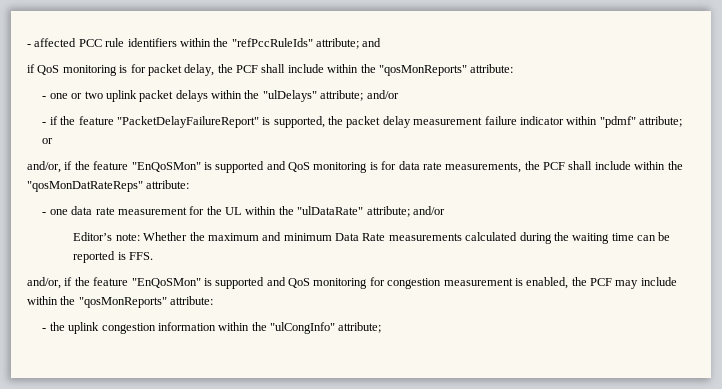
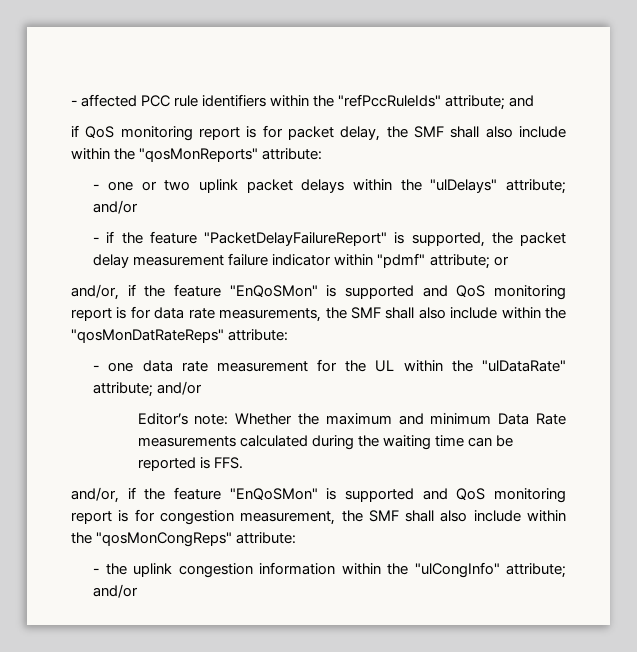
(117, 70) none -> [199,127,240,140] report
[236,64,286,73] PCF shall -> [413,126,513,138] SMF shall also
(368, 167) none -> [71,308,112,321] report
[543,161,593,170] PCF shall -> [350,307,446,319] SMF shall also
[369,277,677,289] [27,296,167,308] for congestion measurement is enabled, the PCF may include within the "qosMonReports" -> [71,509,566,525] [71,532,233,547] report is for congestion measurement, the SMF shall also include within the "qosMonCongReps"
(382, 327) none -> [93,584,139,598] and/or

